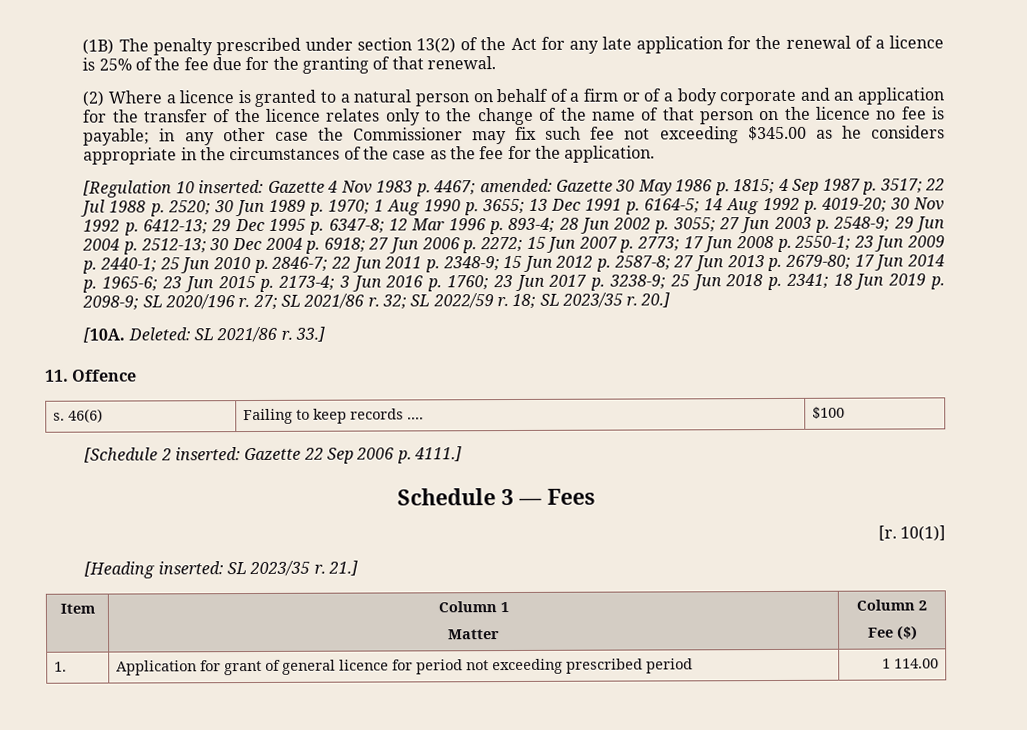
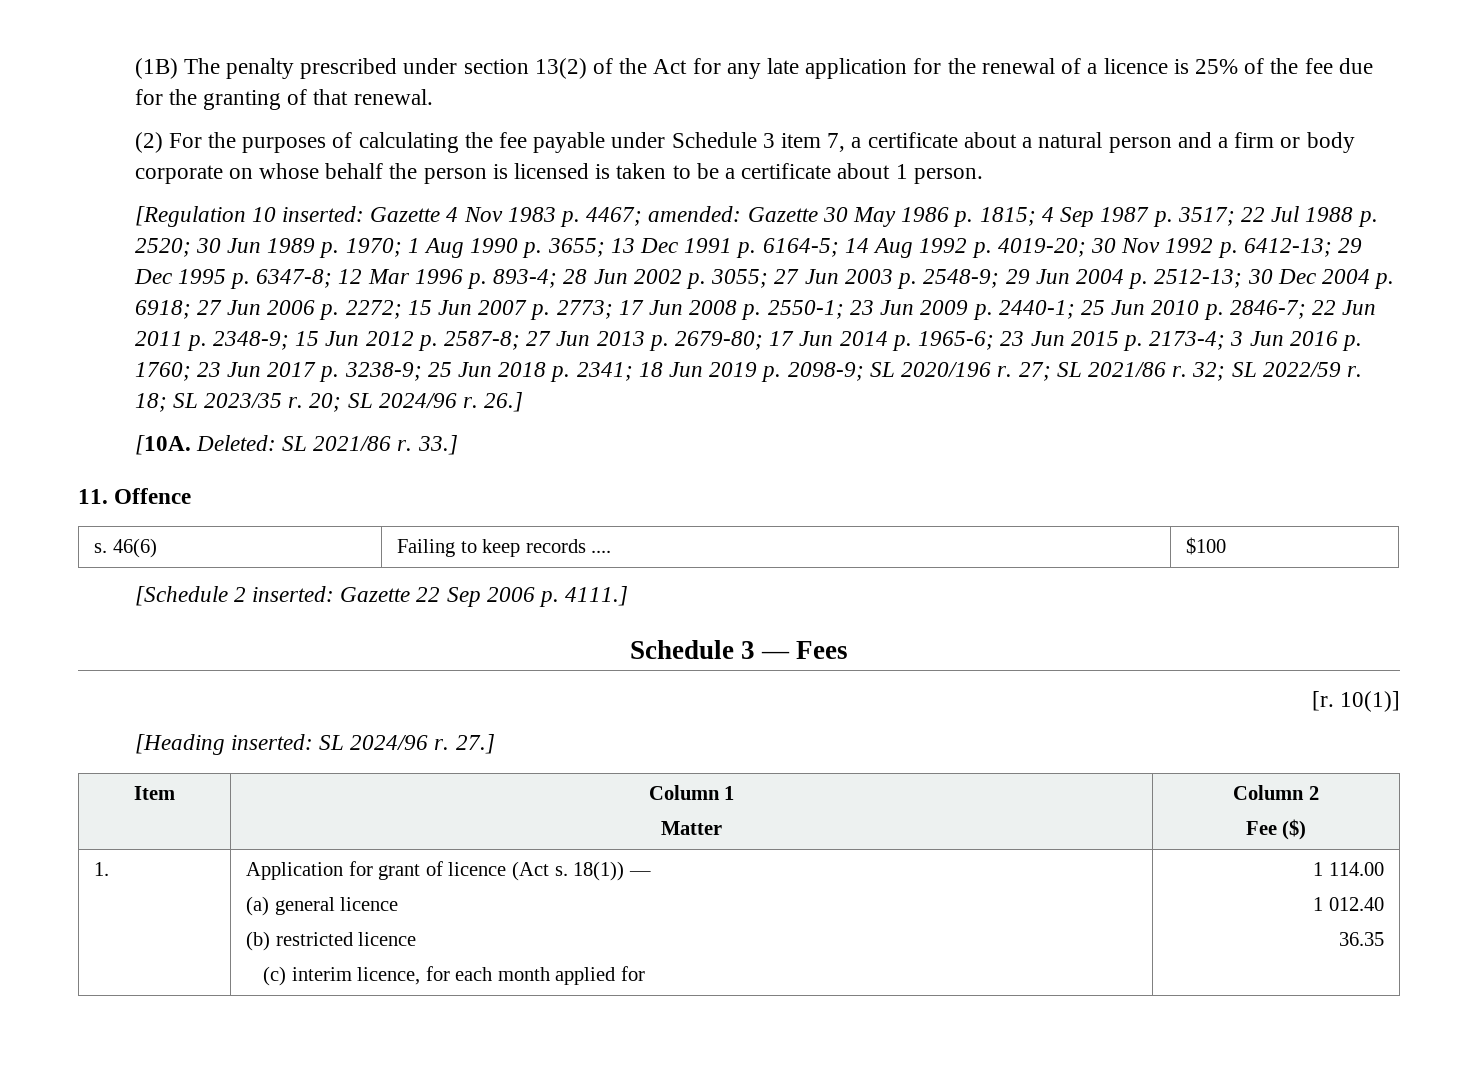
[107,87,946,107] [83,106,946,126] [83,125,945,146] [83,145,656,165] Where a licence is granted to a natural person on behalf of a firm or of a body corporate and an application for the transfer of the licence relates only to the change of the name of that person on the licence no fee is payable; in any other case the Commissioner may fix such fee not exceeding $345.00 as he considers appropriate in the circumstances of the case as the fee for the application. -> [168,132,1355,153] [134,163,983,184] For the purposes of calculating the fee payable under Schedule 3 item 7, a certificate about a natural person and a firm or body corporate on whose behalf the person is licensed is taken to be a certificate about 1 person.
[640,292,671,308] 20.] -> [309,392,524,412] 20; SL 2024/96 r. 26.]
[249,560,358,577] 2023/35 r. 21.] -> [350,734,495,754] 2024/96 r. 27.]
[282,658,694,675] general licence for period not exceeding prescribed period -> [448,861,651,881] [246,896,399,916] [246,931,417,951] [263,966,645,986] licence (Act s. 18(1)) — // (a) general licence // (b) restricted licence // (c) interim licence, for each month applied for
(939, 663) none -> [1313,897,1384,911] [1338,932,1384,946] // 1 012.40 // 36.35

